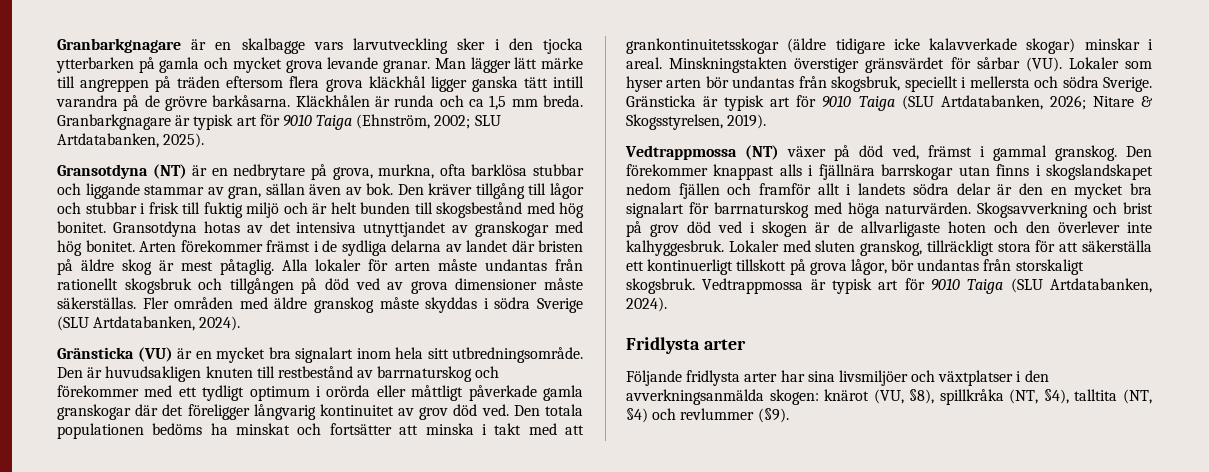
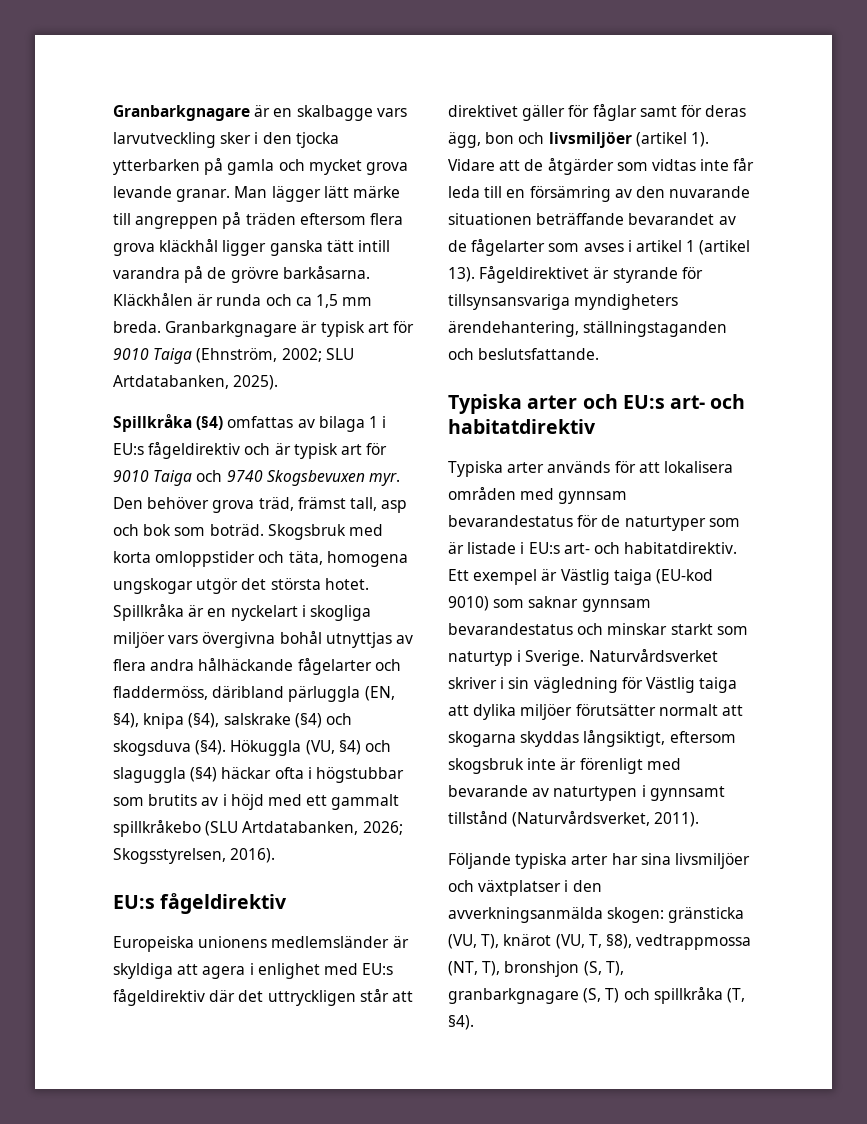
[57,164,585,180] [57,183,585,199] [57,202,584,218] [57,221,584,237] [57,240,583,256] [57,259,583,275] [57,278,584,294] [57,297,584,313] [57,316,241,331] [57,347,583,363] [57,366,500,382] [57,385,583,401] [57,404,583,420] [57,423,585,439] [626,38,1153,54] [626,57,1152,73] [626,76,1152,92] [626,95,1153,111] [626,114,767,130] [625,145,1152,161] [626,164,1153,180] [626,183,1152,199] [626,202,1153,218] [626,221,1152,237] [626,240,1152,256] [626,259,1084,275] [626,278,1152,294] [626,297,667,312] [626,337,746,354] Gransotdyna (NT) är en nedbrytare på grova, murkna, ofta barklösa stubbar och liggande stammar av gran, sällan även av bok. Den kräver tillgång till lågor och stubbar i frisk till fuktig miljö och är helt bunden till skogsbestånd med hög bonitet. Gransotdyna hotas av det intensiva utnyttjandet av granskogar med hög bonitet. Arten förekommer främst i de sydliga delarna av landet där bristen på äldre skog är mest påtaglig. Alla lokaler för arten måste undantas från rationellt skogsbruk och tillgången på död ved av grova dimensioner måste säkerställas. Fler områden med äldre granskog måste skyddas i södra Sverige (SLU Artdatabanken, 2024). // Gränsticka (VU) är en mycket bra signalart inom hela sitt utbredningsområde. Den är huvudsakligen knuten till restbestånd av barrnaturskog och förekommer med ett tydligt optimum i orörda eller måttligt påverkade gamla granskogar där det föreligger långvarig kontinuitet av grov död ved. Den totala populationen bedöms ha minskat och fortsätter att minska i takt med att grankontinuitetsskogar (äldre tidigare icke kalavverkade skogar) minskar i areal. Minskningstakten överstiger gränsvärdet för sårbar (VU). Lokaler som hyser arten bör undantas från skogsbruk, speciellt i mellersta och södra Sverige. Gränsticka är typisk art för 9010 Taiga (SLU Artdatabanken, 2026; Nitare & Skogsstyrelsen, 2019). // Vedtrappmossa (NT) växer på död ved, främst i gammal granskog. Den förekommer knappast alls i fjällnära barrskogar utan finns i skogslandskapet nedom fjällen och framför allt i landets södra delar är den en mycket bra signalart för barrnaturskog med höga naturvärden. Skogsavverkning och brist på grov död ved i skogen är de allvarligaste hoten och den överlever inte kalhyggesbruk. Lokaler med sluten granskog, tillräckligt stora för att säkerställa ett kontinuerligt tillskott på grova lågor, bör undantas från storskaligt skogsbruk. Vedtrappmossa är typisk art för 9010 Taiga (SLU Artdatabanken, 2024). // Fridlysta arter -> [113,414,387,432] [113,442,388,459] [113,470,400,486] [113,497,408,513] [113,524,383,540] [113,551,408,567] [113,578,369,594] [113,604,371,621] [113,631,413,648] [113,658,401,675] [113,686,395,702] [113,713,352,729] [113,740,391,756] [113,767,404,783] [113,794,400,810] [113,820,403,837] [113,848,276,864] [113,893,288,914] [113,936,409,952] [113,963,394,979] [113,989,413,1006] [448,104,747,121] [448,132,709,148] [448,158,755,175] [448,186,751,202] [448,213,736,225] [448,239,751,256] [448,266,703,283] [448,294,679,310] [448,321,728,337] [448,348,600,360] [448,394,746,414] [448,419,596,434] [448,461,733,477] [448,487,628,504] [448,515,740,531] [448,542,738,554] [448,569,713,585] [448,596,651,612] [448,623,748,635] [448,649,718,666] [448,677,738,693] [448,704,743,720] [448,730,736,747] [448,758,681,774] [448,785,725,801] [448,811,700,827] Spillkråka (§4) omfattas av bilaga 1 i EU:s fågeldirektiv och är typisk art för 9010 Taiga och 9740 Skogsbevuxen myr. Den behöver grova träd, främst tall, asp och bok som boträd. Skogsbruk med korta omloppstider och täta, homogena ungskogar utgör det största hotet. Spillkråka är en nyckelart i skogliga miljöer vars övergivna bohål utnyttjas av flera andra hålhäckande fågelarter och fladdermöss, däribland pärluggla (EN, §4), knipa (§4), salskrake (§4) och skogsduva (§4). Hökuggla (VU, §4) och slaguggla (§4) häckar ofta i högstubbar som brutits av i höjd med ett gammalt spillkråkebo (SLU Artdatabanken, 2026; Skogsstyrelsen, 2016). // EU:s fågeldirektiv // Europeiska unionens medlemsländer är skyldiga att agera i enlighet med EU:s fågeldirektiv där det uttryckligen står att direktivet gäller för fåglar samt för deras ägg, bon och livsmiljöer (artikel 1). Vidare att de åtgärder som vidtas inte får leda till en försämring av den nuvarande situationen beträffande bevarandet av de fågelarter som avses i artikel 1 (artikel 13). Fågeldirektivet är styrande för tillsynsansvariga myndigheters ärendehantering, ställningstaganden och beslutsfattande. // Typiska arter och EU:s art- och habitatdirektiv // Typiska arter används för att lokalisera områden med gynnsam bevarandestatus för de naturtyper som är listade i EU:s art- och habitatdirektiv. Ett exempel är Västlig taiga (EU-kod 9010) som saknar gynnsam bevarandestatus och minskar starkt som naturtyp i Sverige. Naturvårdsverket skriver i sin vägledning för Västlig taiga att dylika miljöer förutsätter normalt att skogarna skyddas långsiktigt, eftersom skogsbruk inte är förenligt med bevarande av naturtypen i gynnsamt tillstånd (Naturvårdsverket, 2011).
[686,370,741,386] fridlysta -> [515,853,568,869] typiska
[824,389,1152,405] [626,408,789,423] knärot (VU, §8), spillkråka (NT, §4), talltita (NT, §4) och revlummer (§9). -> [668,907,745,923] [448,934,752,950] [448,961,624,977] [448,987,745,1004] [448,1015,474,1030] gränsticka (VU, T), knärot (VU, T, §8), vedtrappmossa (NT, T), bronshjon (S, T), granbarkgnagare (S, T) och spillkråka (T, §4).

